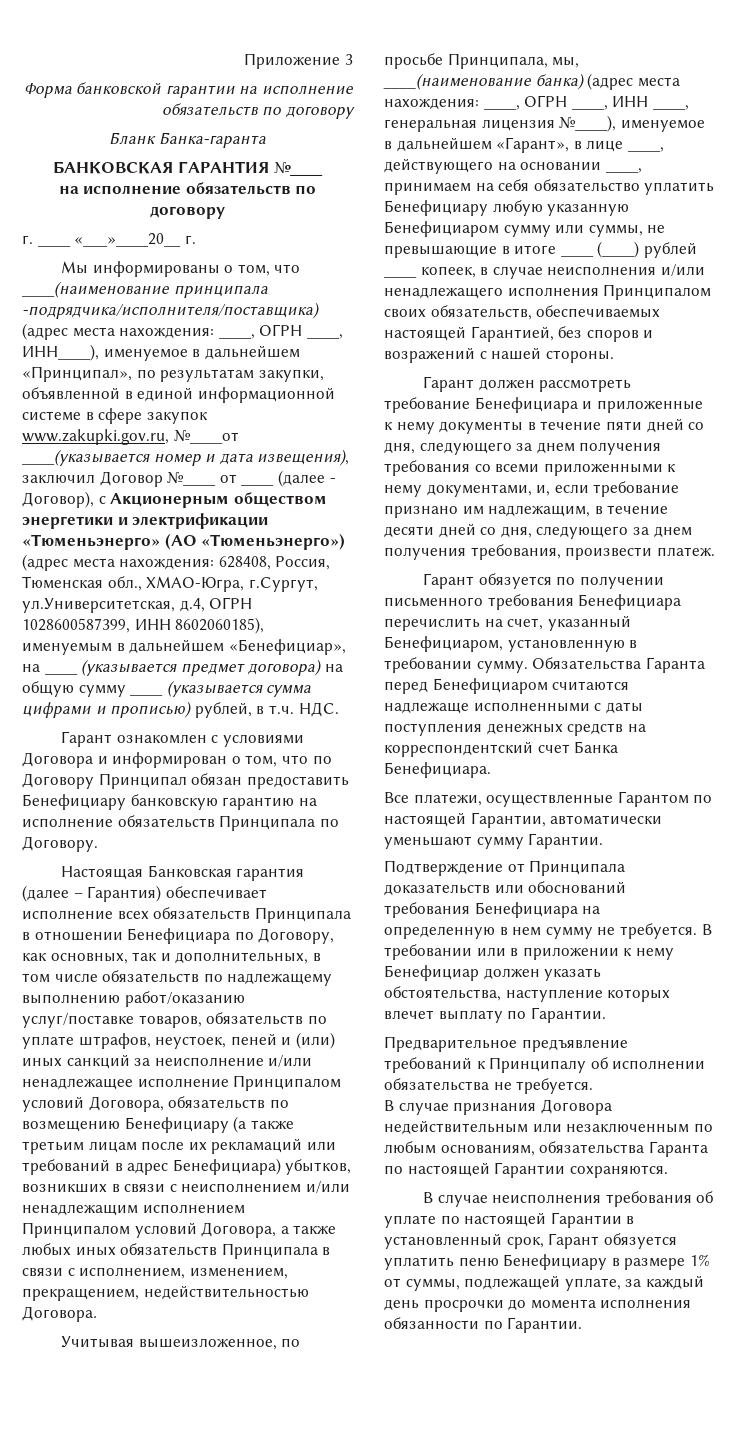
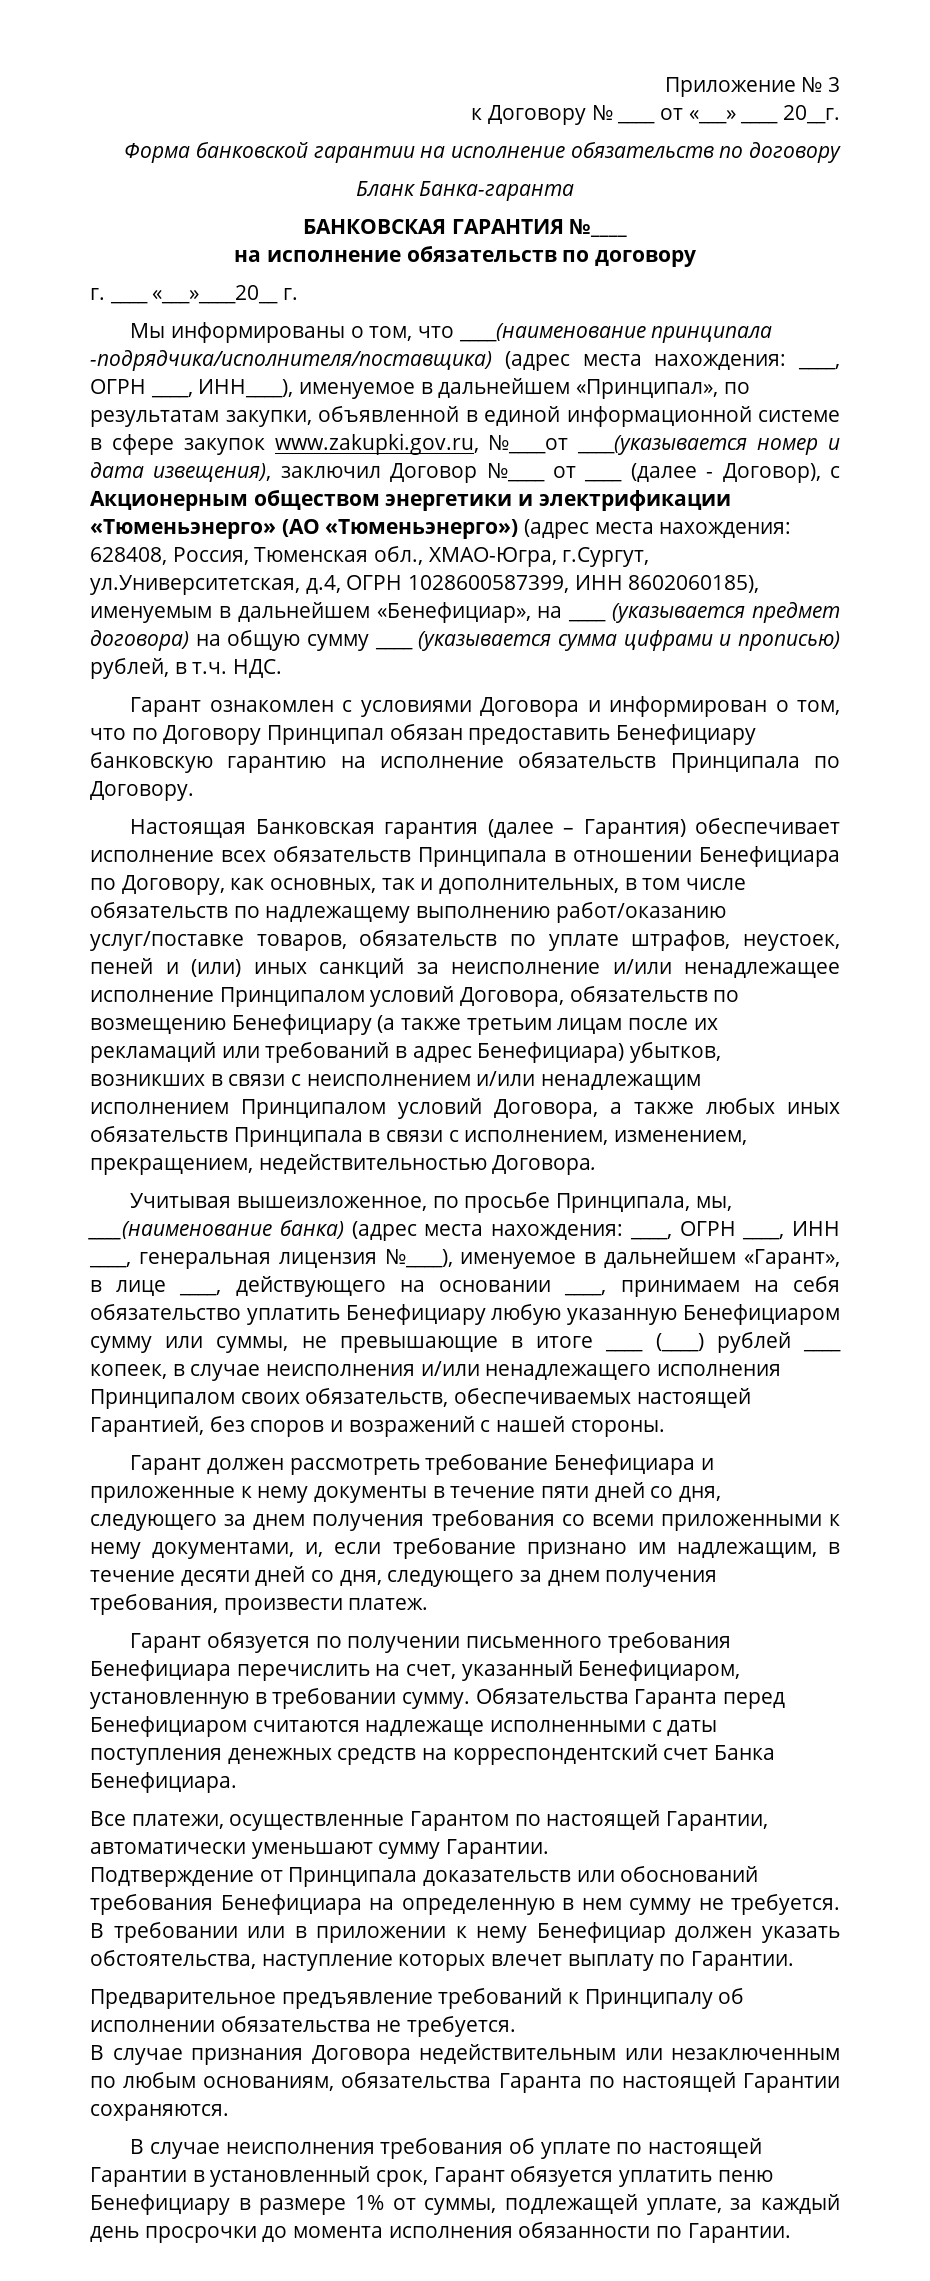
(341, 61) none -> [801,77,823,92] №
(353, 59) none -> [471,105,613,125] [617,120,656,124] [659,105,840,124] // к Договору № ____ от «___» ____ 20__г.

